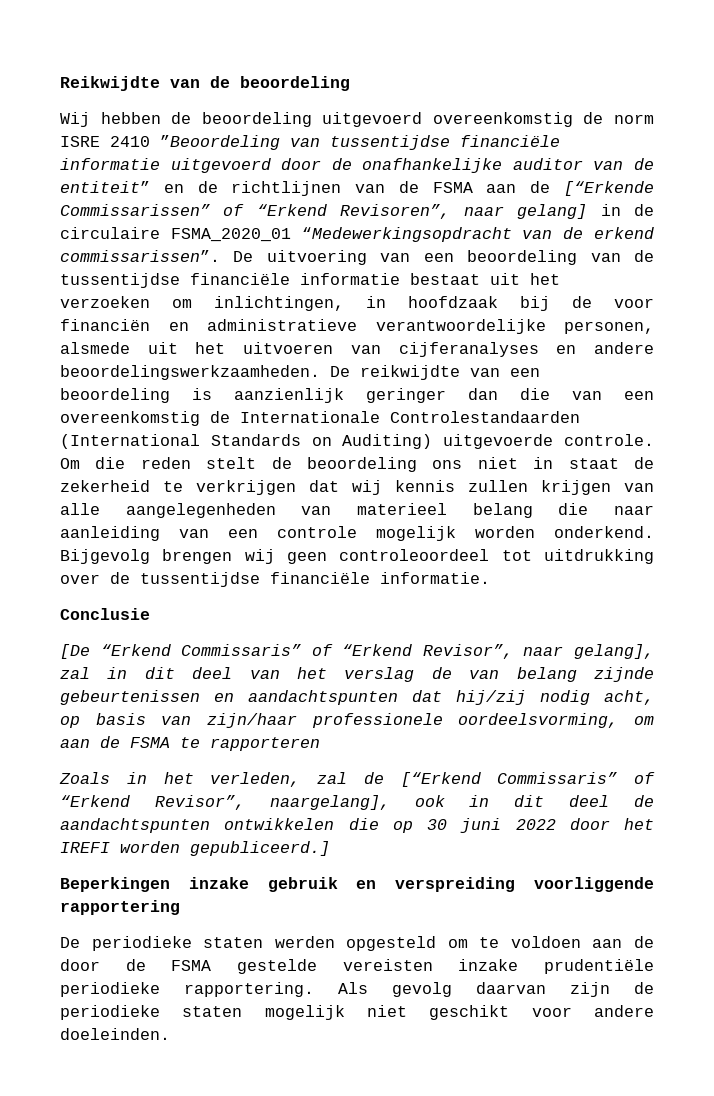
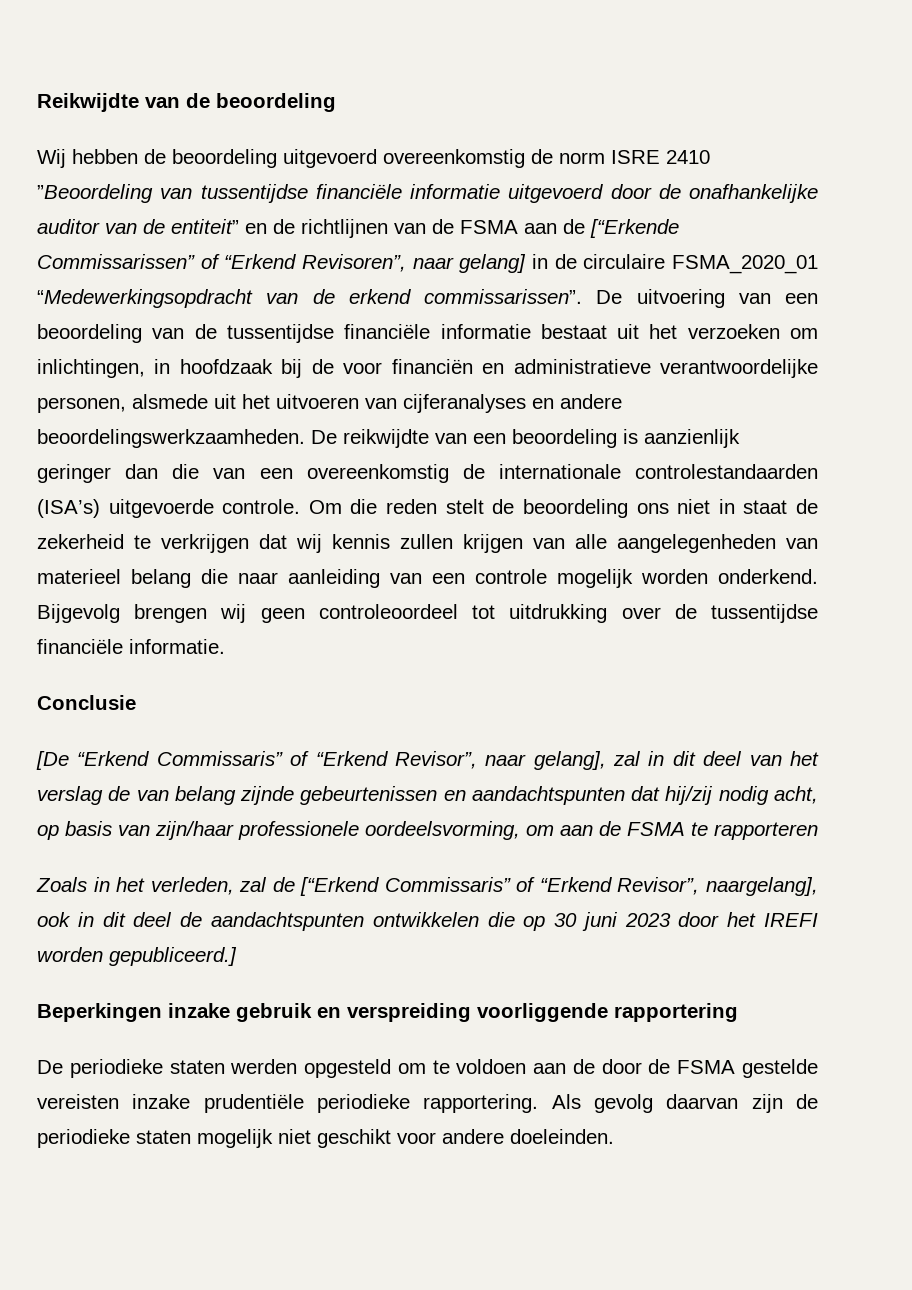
[240,411,580,423] [60,434,433,449] Internationale Controlestandaarden (International Standards on Auditing) -> [498,464,818,479] [37,499,100,518] internationale controlestandaarden (ISA’s)
[515,819,556,830] 2022 -> [624,913,671,927] 2023

